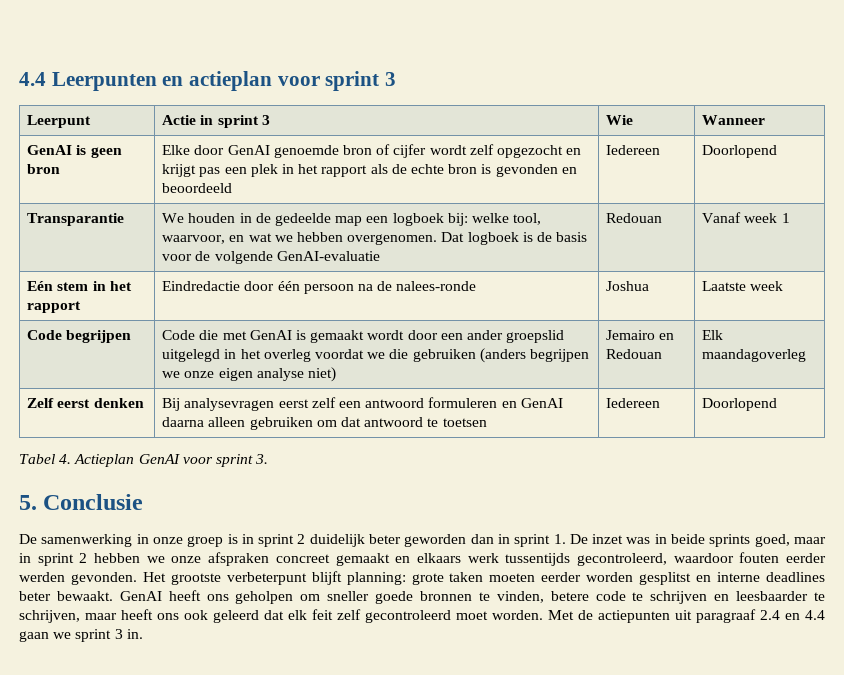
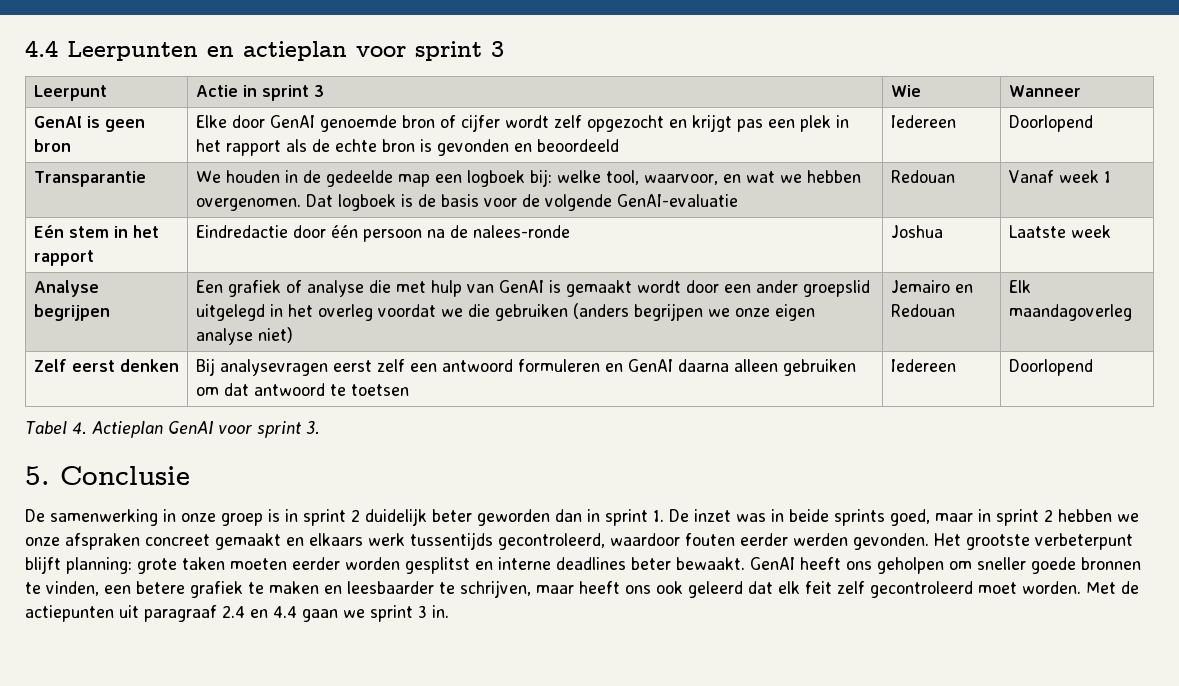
[27,330,63,340] Code -> [33,280,99,297] Analyse
[162,330,247,340] Code die met -> [195,280,494,297] Een grafiek of analyse die met hulp van
[550,591,708,604] betere code te schrijven -> [104,581,319,598] een betere grafiek te maken

